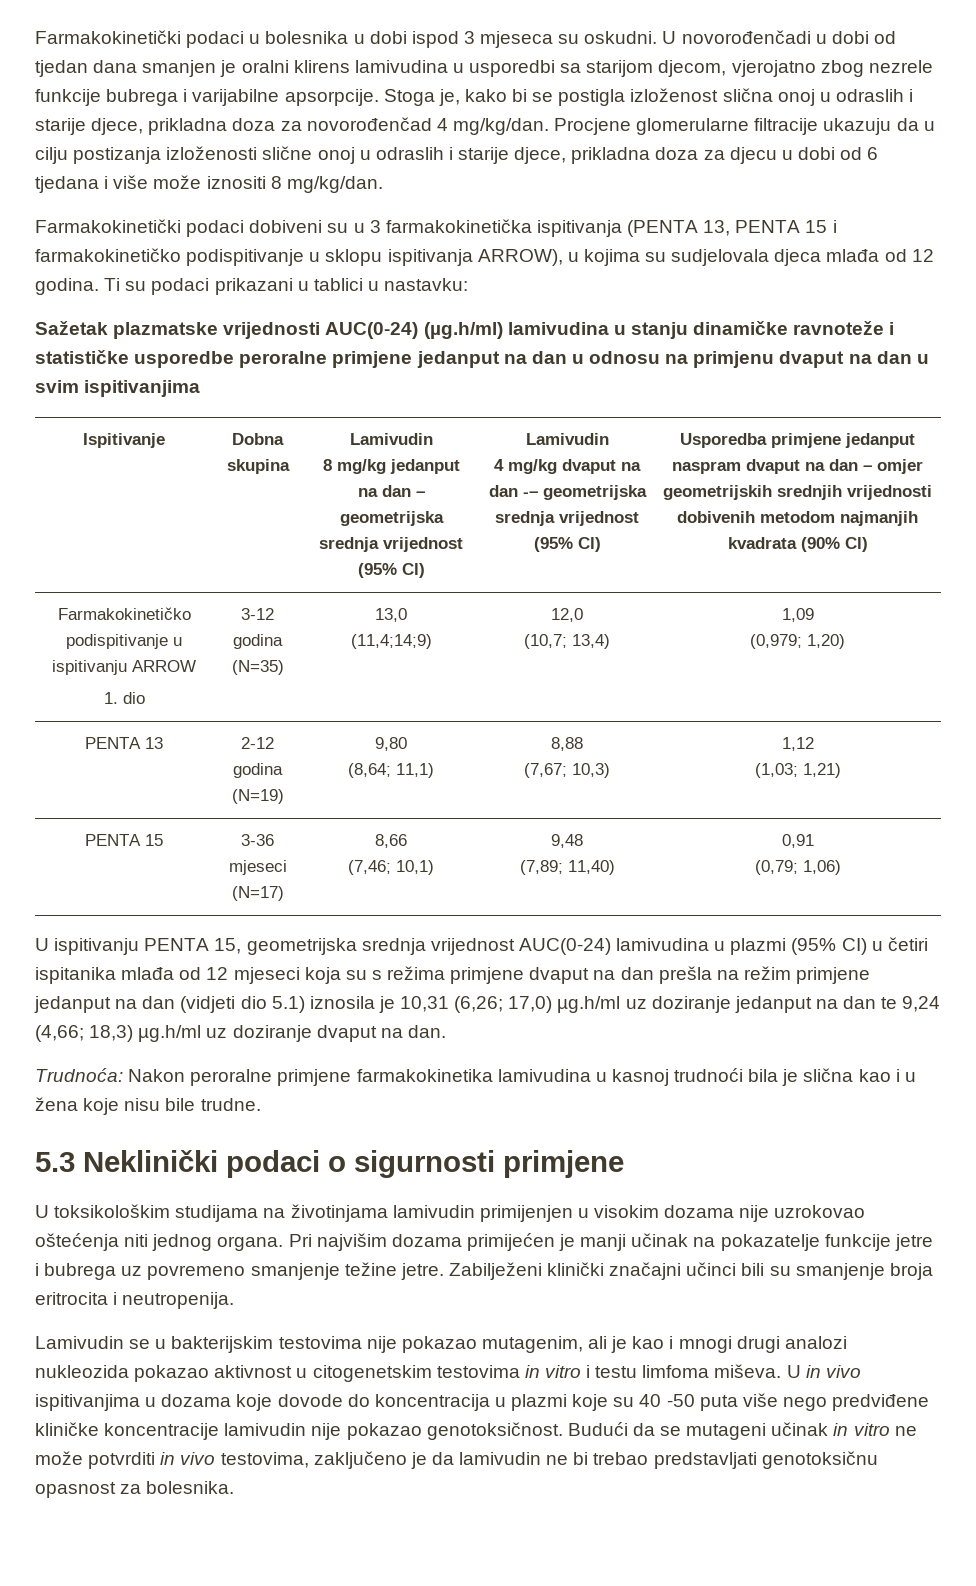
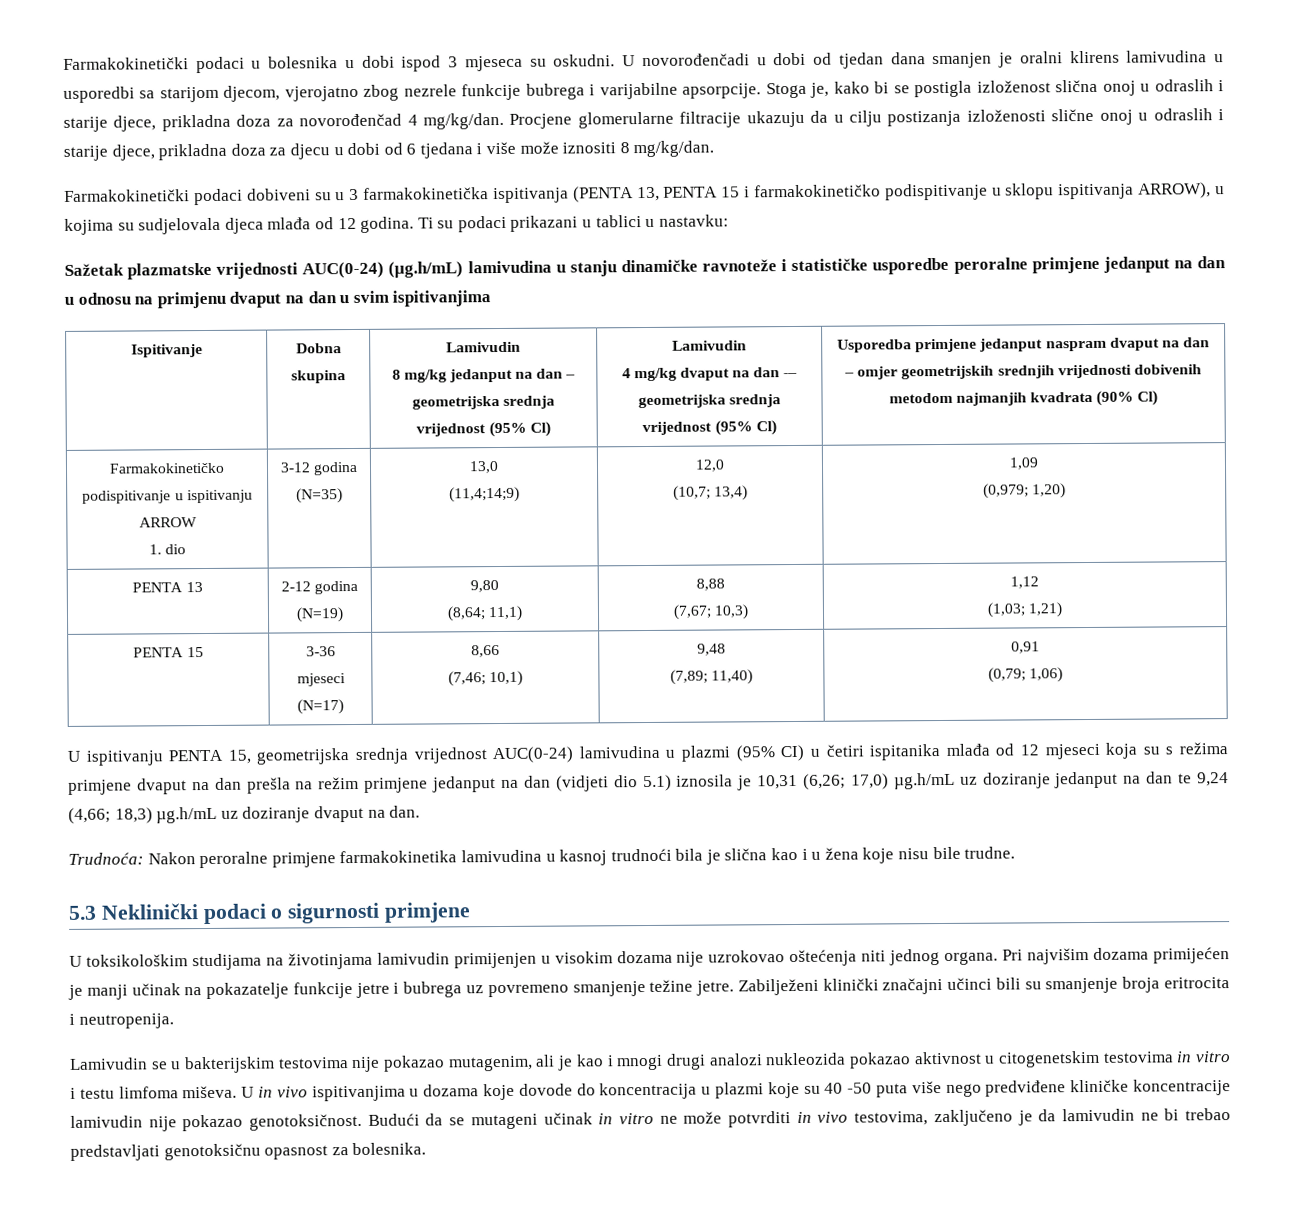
[423,322,503,339] (µg.h/ml) -> [388,261,464,278] (µg.h/mL)
[557,996,621,1013] µg.h/ml -> [893,772,955,790] µg.h/mL
[138,1025,202,1042] µg.h/ml -> [156,806,218,824] µg.h/mL

